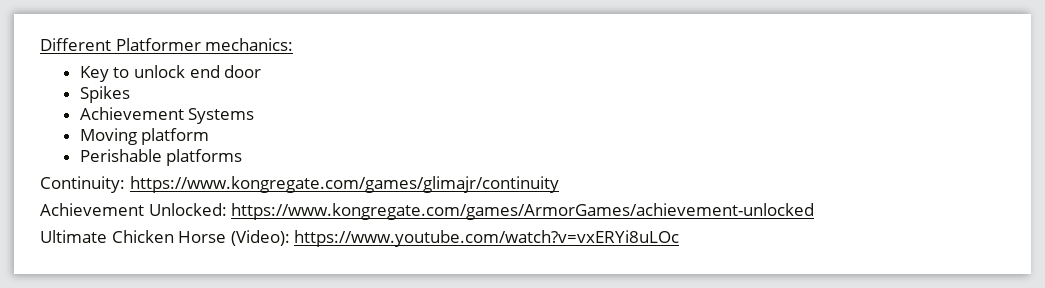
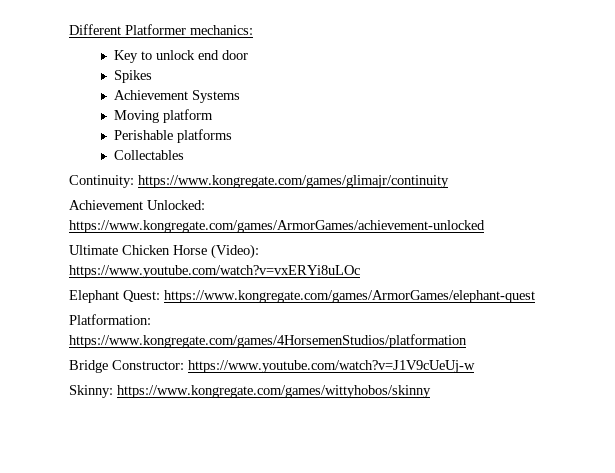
(243, 157) none -> [113,150,184,160] // Collectables
(680, 238) none -> [69,290,535,303] [69,314,151,325] [69,334,467,348] [69,360,475,373] [69,385,431,398] // Elephant Quest: https://www.kongregate.com/games/ArmorGames/elephant-quest // Platformation: https://www.kongregate.com/games/4HorsemenStudios/platformation // Bridge Constructor: https://www.youtube.com/watch?v=J1V9cUeUj-w // Skinny: https://www.kongregate.com/games/wittyhobos/skinny

